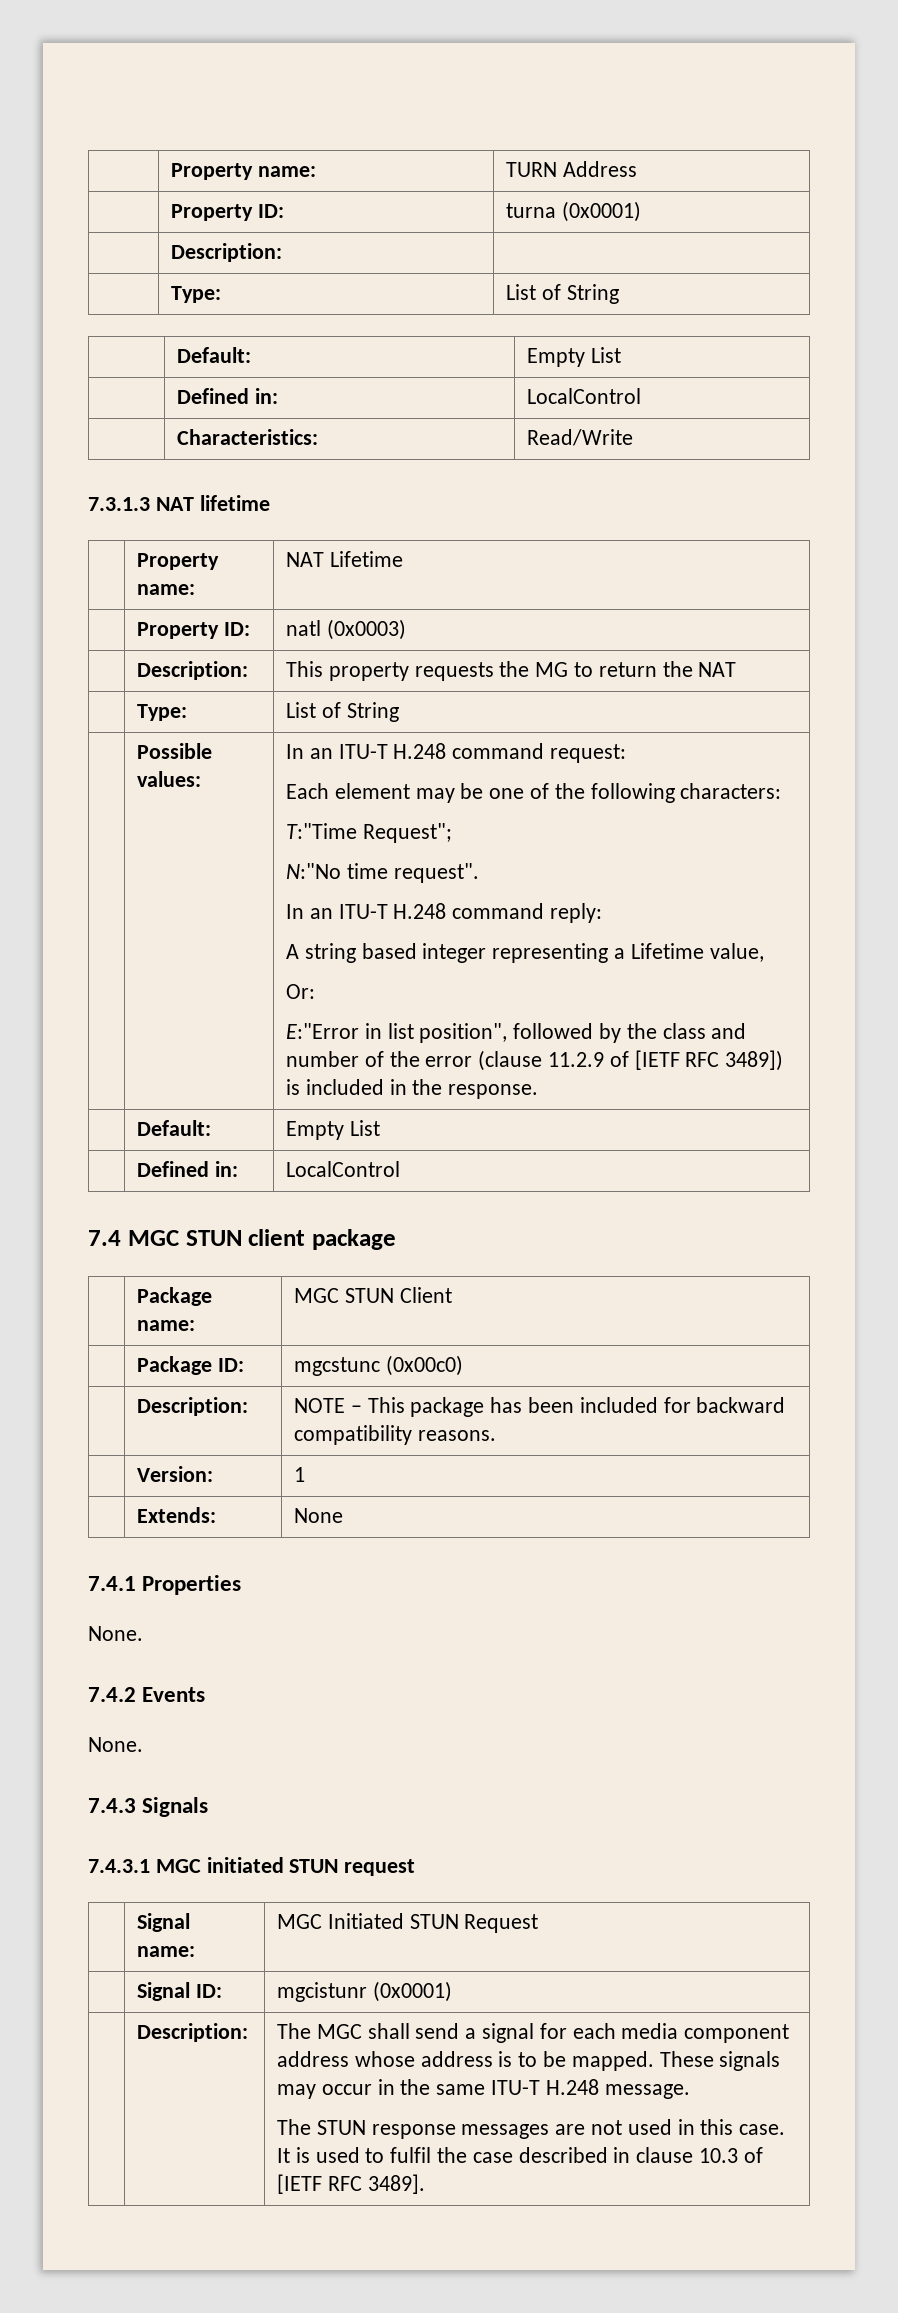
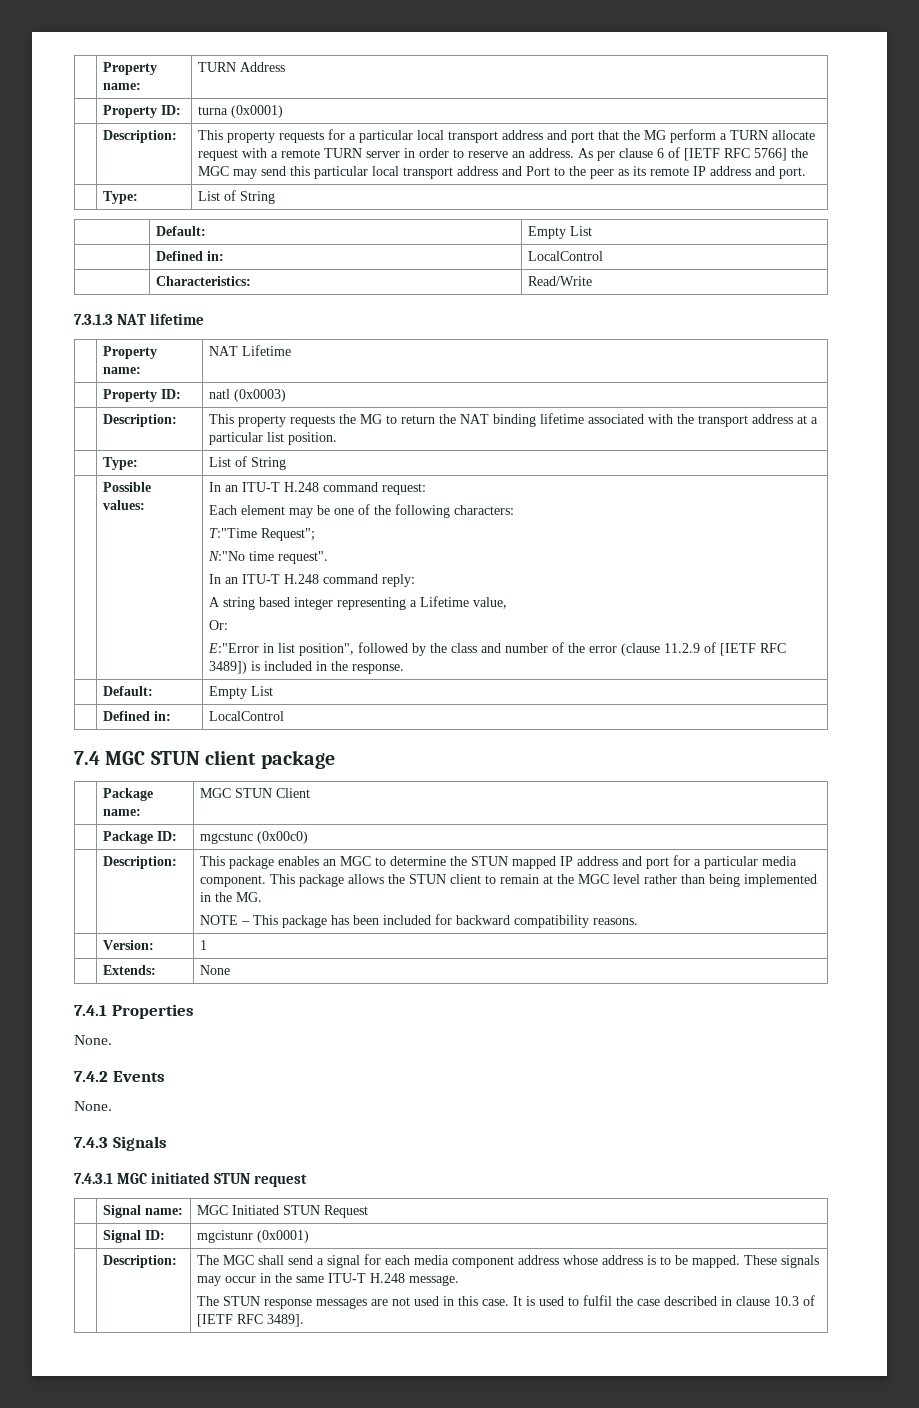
(283, 252) none -> [198,129,816,143] [198,147,809,161] [198,166,807,179] This property requests for a particular local transport address and port that the MG perform a TURN allocate request with a remote TURN server in order to reserve an address. As per clause 6 of [IETF RFC 5766] the MGC may send this particular local transport address and Port to the peer as its remote IP address and port.
(737, 669) none -> [493,413,819,427] [209,432,338,445] binding lifetime associated with the transport address at a particular list position.
(249, 1406) none -> [200,855,798,869] [200,874,818,887] [200,892,263,902] This package enables an MGC to determine the STUN mapped IP address and port for a particular media component. This package allows the STUN client to remain at the MGC level rather than being implemented in the MG. //

